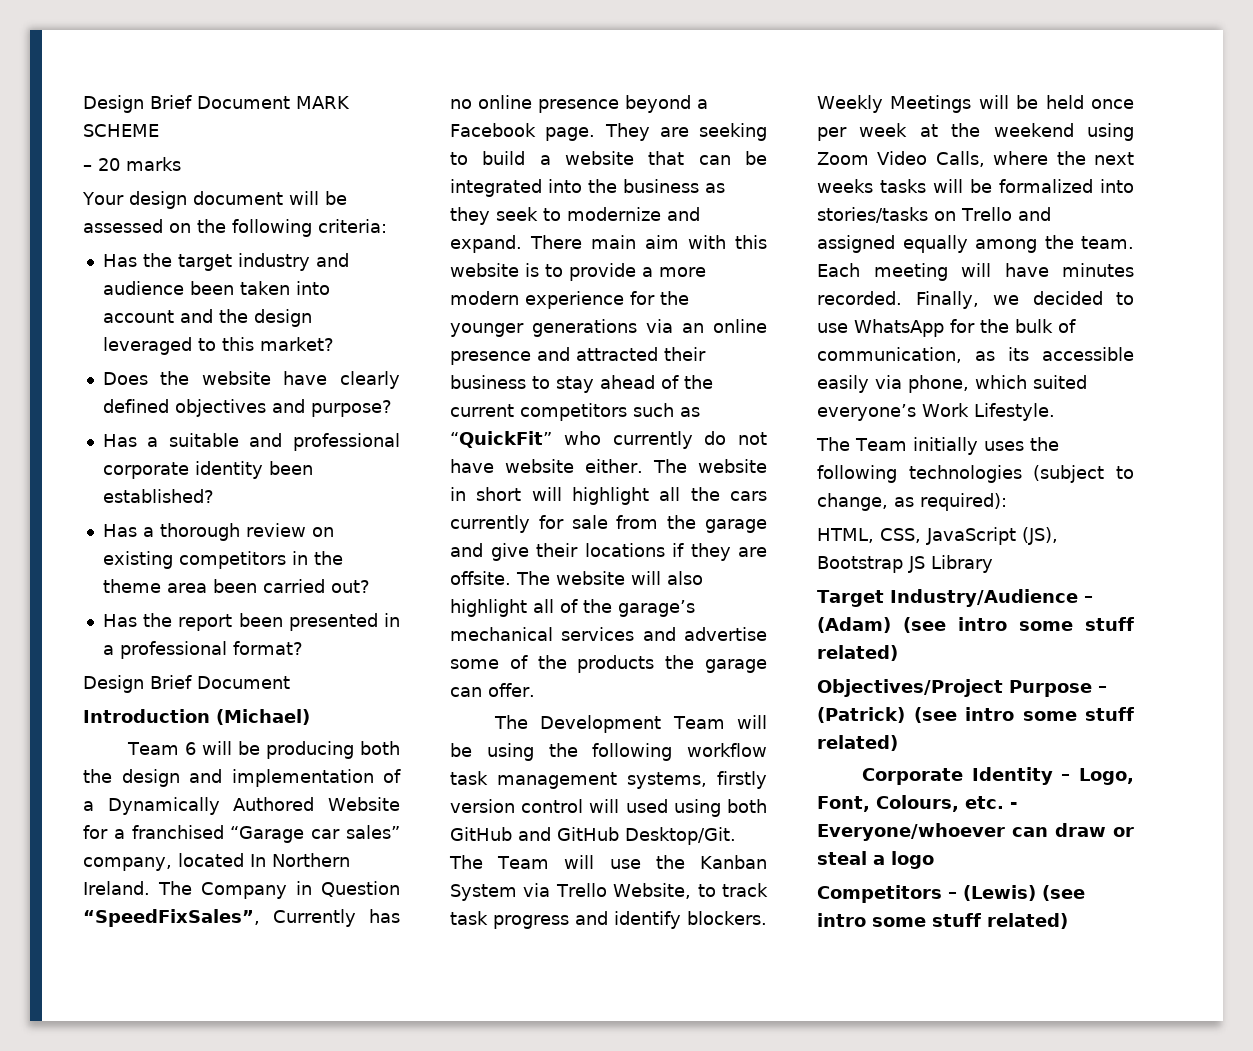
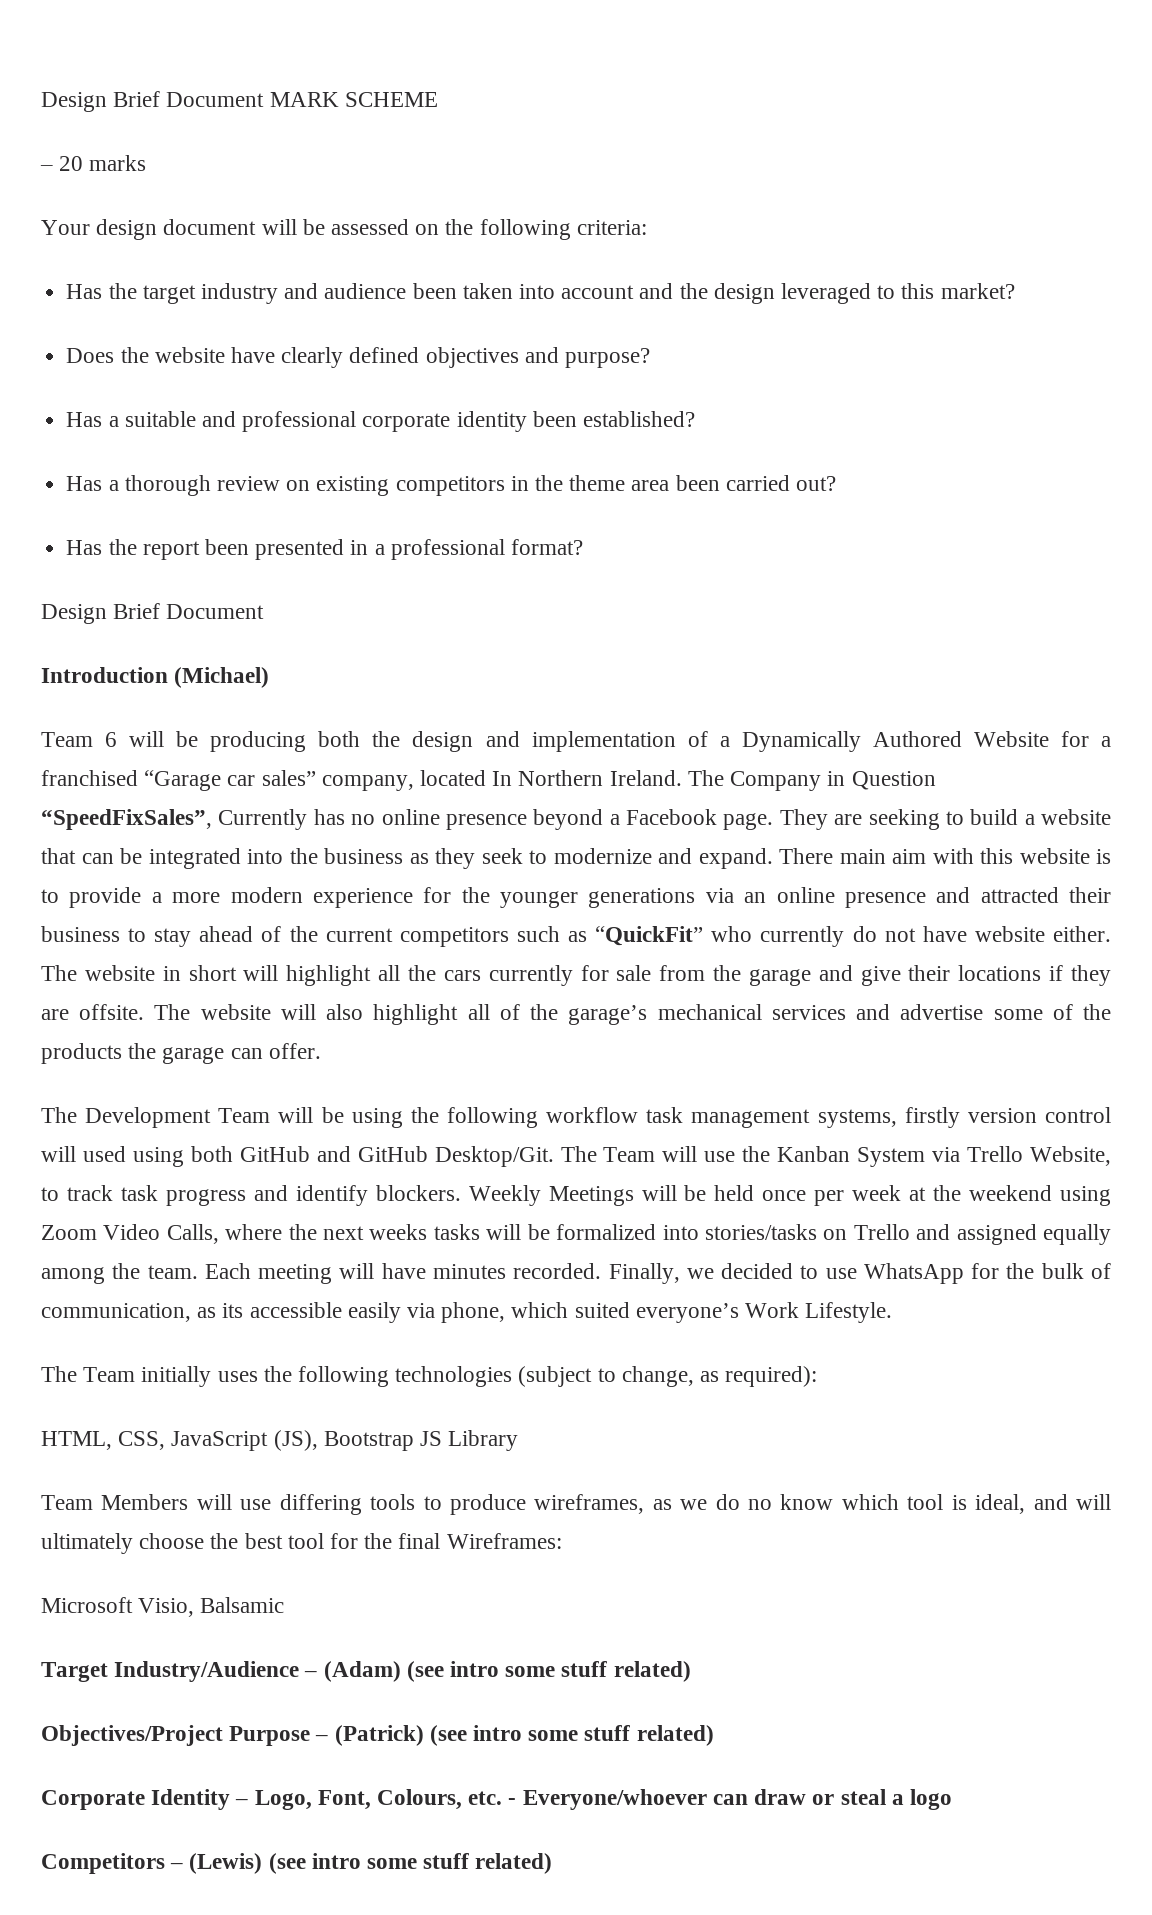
(993, 564) none -> [41,1494,1112,1515] [41,1533,562,1554] [41,1597,285,1617] // Team Members will use differing tools to produce wireframes, as we do no know which tool is ideal, and will ultimately choose the best tool for the final Wireframes: // Microsoft Visio, Balsamic

